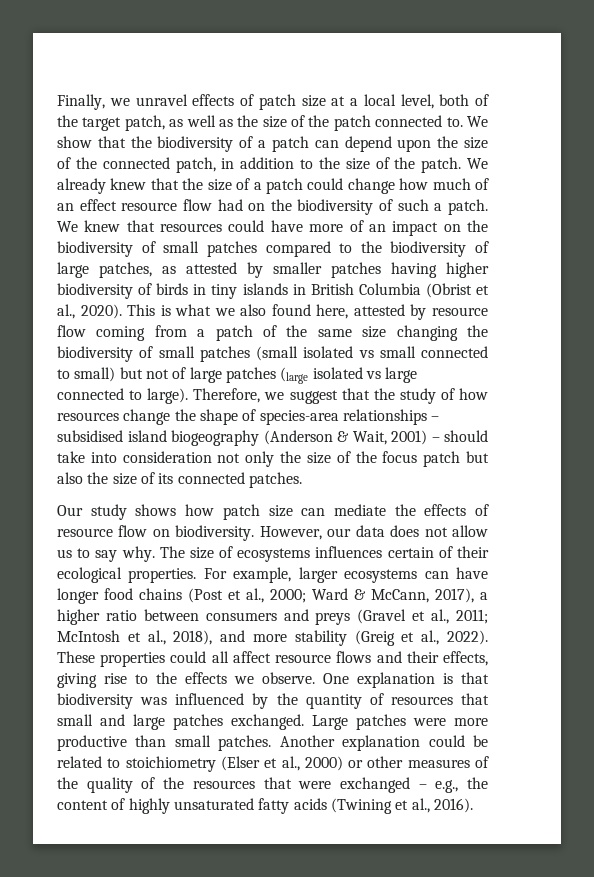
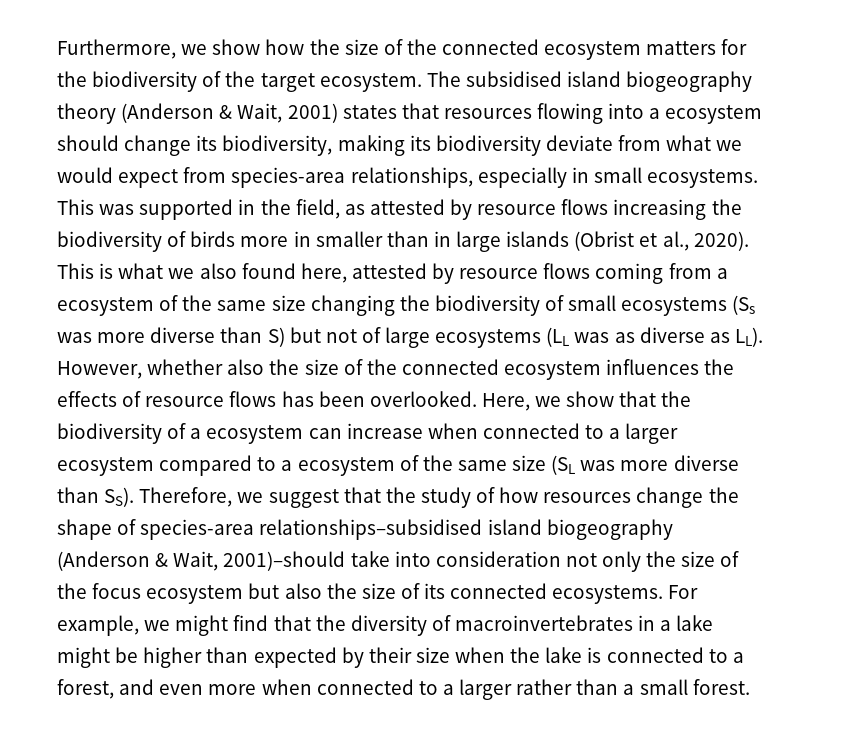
[57,94,489,110] [57,115,489,131] [57,136,488,152] [57,157,488,173] [57,178,489,194] [57,199,488,215] [57,220,489,236] [57,241,489,257] [57,262,489,278] [57,283,421,299] Finally, we unravel effects of patch size at a local level, both of the target patch, as well as the size of the patch connected to. We show that the biodiversity of a patch can depend upon the size of the connected patch, in addition to the size of the patch. We already knew that the size of a patch could change how much of an effect resource flow had on the biodiversity of such a patch. We knew that resources could have more of an impact on the biodiversity of small patches compared to the biodiversity of large patches, as attested by smaller patches having higher biodiversity of birds in tiny islands in British Columbia -> [57,39,748,60] [57,71,753,92] [57,103,763,124] [57,135,743,156] [57,167,759,188] [57,199,742,220] [57,231,570,252] Furthermore, we show how the size of the connected ecosystem matters for the biodiversity of the target ecosystem. The subsidised island biogeography theory (Anderson & Wait, 2001) states that resources flowing into a ecosystem should change its biodiversity, making its biodiversity deviate from what we would expect from species-area relationships, especially in small ecosystems. This was supported in the field, as attested by resource flows increasing the biodiversity of birds more in smaller than in large islands
[57,325,86,337] flow -> [543,263,591,279] flows
[215,325,253,341] patch -> [57,297,154,316] ecosystem
[199,346,488,362] [57,367,418,384] [57,388,189,404] patches (small isolated vs small connected to small) but not of large patches (large isolated vs large connected to large). -> [621,295,756,316] [57,327,763,348] [57,359,735,380] [57,391,692,411] [57,423,679,444] [57,455,739,476] [57,487,135,507] ecosystems (Ss was more diverse than S) but not of large ecosystems (LL was as diverse as LL). However, whether also the size of the connected ecosystem influences the effects of resource flows has been overlooked. Here, we show that the biodiversity of a ecosystem can increase when connected to a larger ecosystem compared to a ecosystem of the same size (SL was more diverse than SS).
[342,409,440,425] [57,430,123,442] relationships – subsidised -> [259,519,483,540] relationships–subsidised
[391,430,488,445] 2001) – should -> [223,551,346,571] 2001)–should
[423,451,461,467] patch -> [146,585,244,604] ecosystem
[248,472,302,488] [57,504,489,520] [57,525,489,541] [57,546,490,562] [57,567,488,583] [57,588,488,604] [57,609,489,625] [57,630,489,646] [57,651,489,667] [57,672,489,688] [57,693,489,709] [57,714,488,730] [57,735,488,751] [57,756,490,772] [57,777,488,793] [57,798,473,814] patches. // Our study shows how patch size can mediate the effects of resource flow on biodiversity. However, our data does not allow us to say why. The size of ecosystems influences certain of their ecological properties. For example, larger ecosystems can have longer food chains (Post et al., 2000; Ward & McCann, 2017), a higher ratio between consumers and preys (Gravel et al., 2011; McIntosh et al., 2018), and more stability (Greig et al., 2022). These properties could all affect resource flows and their effects, giving rise to the effects we observe. One explanation is that biodiversity was influenced by the quantity of resources that small and large patches exchanged. Large patches were more productive than small patches. Another explanation could be related to stoichiometry (Elser et al., 2000) or other measures of the quality of the resources that were exchanged – e.g., the content of highly unsaturated fatty acids (Twining et al., 2016). -> [552,585,699,604] [57,615,714,636] [57,647,744,668] [57,679,750,700] ecosystems. For example, we might find that the diversity of macroinvertebrates in a lake might be higher than expected by their size when the lake is connected to a forest, and even more when connected to a larger rather than a small forest.

